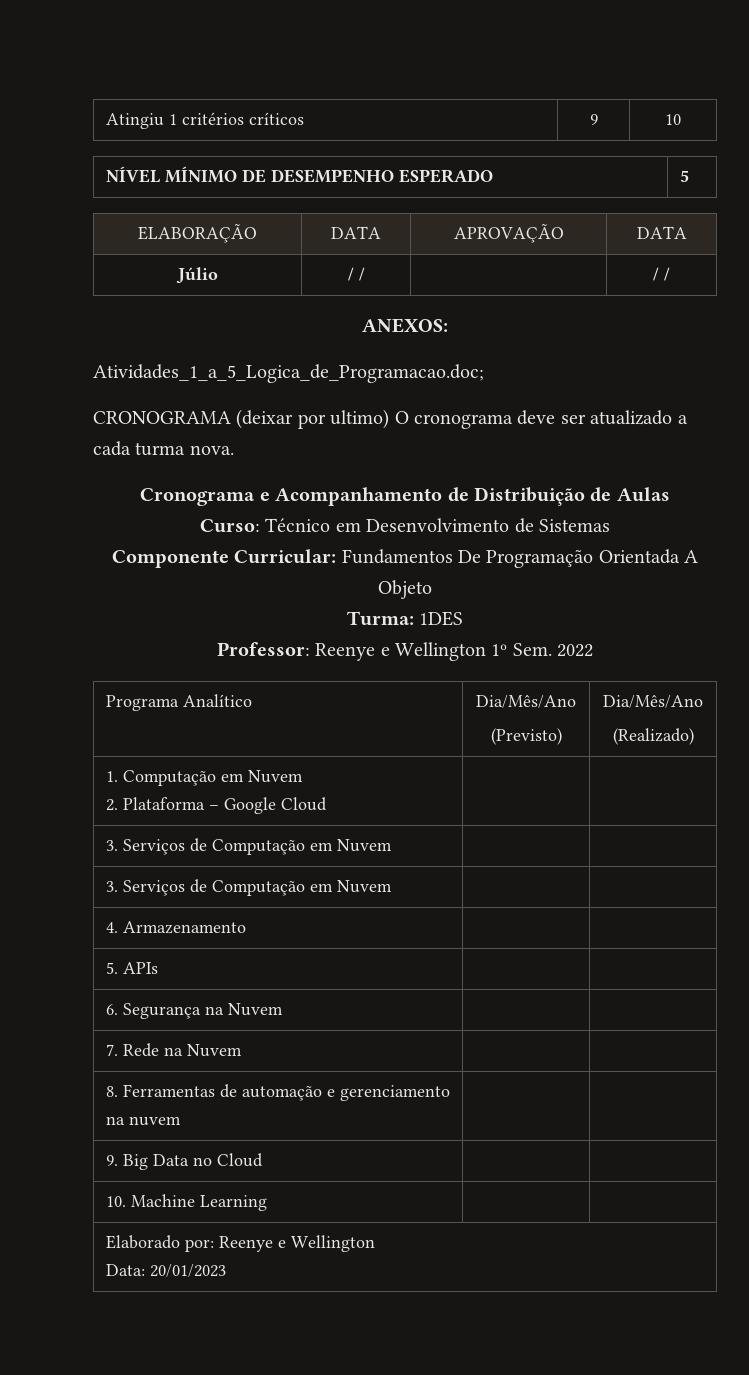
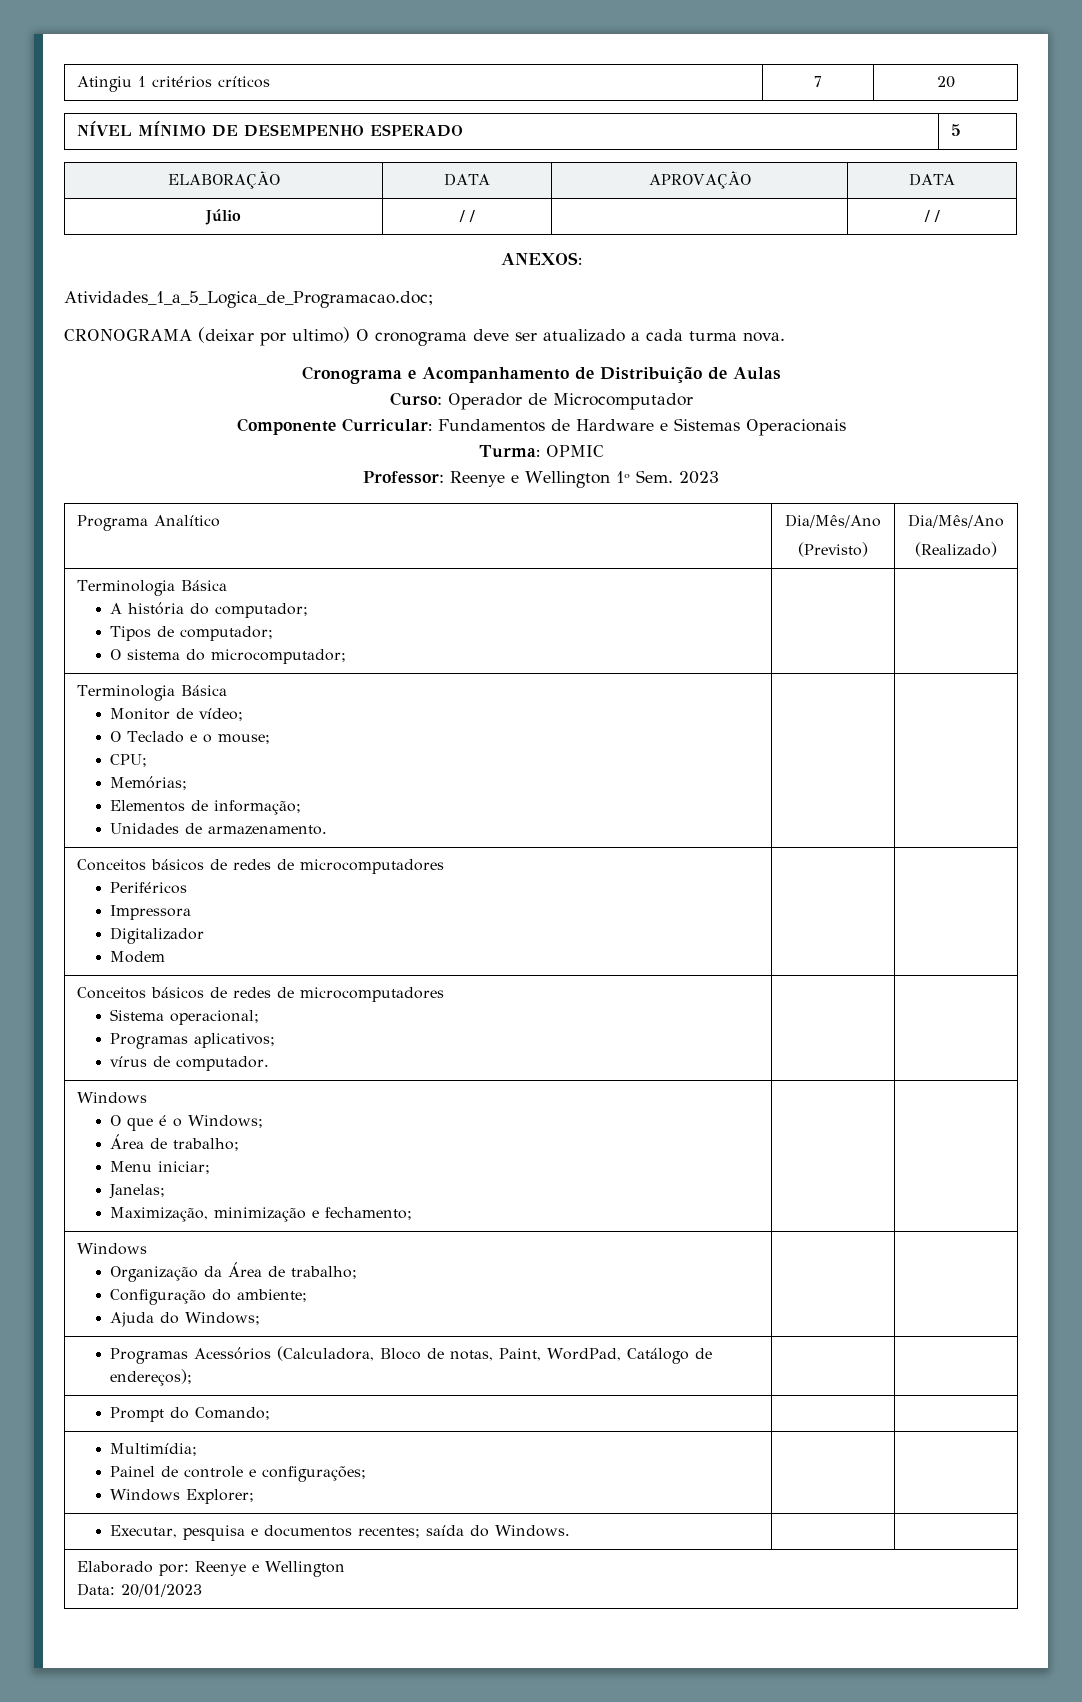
[589,114,598,125] [665,114,681,125] 9 | 10 -> [814,76,822,87] [936,76,955,88] 7 | 20
[265,518,610,533] [111,549,699,568] [378,580,432,599] Técnico em Desenvolvimento de Sistemas // Componente Curricular: Fundamentos De Programação Orientada A Objeto -> [447,393,693,410] [236,418,846,436] Operador de Microcomputador // Componente Curricular: Fundamentos de Hardware e Sistemas Operacionais
[419,611,464,626] 1DES -> [545,445,604,457] OPMIC
[557,644,594,657] 2022 -> [678,471,719,484] 2023
[105,770,303,786] [105,797,327,814] [105,838,392,855] [105,879,392,896] [105,921,246,934] [105,962,158,974] [105,1003,283,1019] [105,1043,242,1057] [105,1084,450,1101] [105,1116,181,1126] [105,1153,263,1170] [105,1194,267,1211] 1. Computação em Nuvem // 2. Plataforma – Google Cloud | | // 3. Serviços de Computação em Nuvem | | // 3. Serviços de Computação em Nuvem | | // 4. Armazenamento | | // 5. APIs | | // 6. Segurança na Nuvem | | // 7. Rede na Nuvem | | // 8. Ferramentas de automação e gerenciamento na nuvem | | // 9. Big Data no Cloud | | // 10. Machine Learning -> [76,580,227,596] [110,602,309,618] [110,626,274,641] [110,649,347,664] [76,685,227,701] [110,708,244,721] [110,731,271,744] [110,754,148,767] [110,776,188,790] [110,800,302,815] [110,823,328,835] [76,859,444,874] [110,882,188,894] [110,905,192,920] [110,927,205,944] [110,951,166,963] [76,987,444,1002] [110,1009,260,1025] [110,1033,276,1049] [110,1056,270,1071] [76,1092,147,1104] [110,1115,264,1131] [110,1134,240,1151] [110,1161,211,1174] [109,1184,166,1199] [110,1207,413,1222] [76,1243,147,1255] [110,1262,358,1282] [110,1289,308,1305] [110,1312,261,1327] [110,1346,713,1364] [110,1369,193,1386] [110,1407,271,1422] [110,1443,198,1456] [110,1466,367,1482] [110,1489,255,1504] [110,1525,571,1541] Terminologia Básica // A história do computador; // Tipos de computador; // O sistema do microcomputador; | | // Terminologia Básica // Monitor de vídeo; // O Teclado e o mouse; // CPU; // Memórias; // Elementos de informação; // Unidades de armazenamento. | | // Conceitos básicos de redes de microcomputadores // Periféricos // Impressora // Digitalizador // Modem | | // Conceitos básicos de redes de microcomputadores // Sistema operacional; // Programas aplicativos; // vírus de computador. | | // Windows // O que é o Windows; // Área de trabalho; // Menu iniciar; // Janelas; // Maximização, minimização e fechamento; | | // Windows // Organização da Área de trabalho; // Configuração do ambiente; // Ajuda do Windows; | | // Programas Acessórios (Calculadora, Bloco de notas, Paint, WordPad, Catálogo de endereços); | | // Prompt do Comando; | | // Multimídia; // Painel de controle e configurações; // Windows Explorer; | | // Executar, pesquisa e documentos recentes; saída do Windows.

